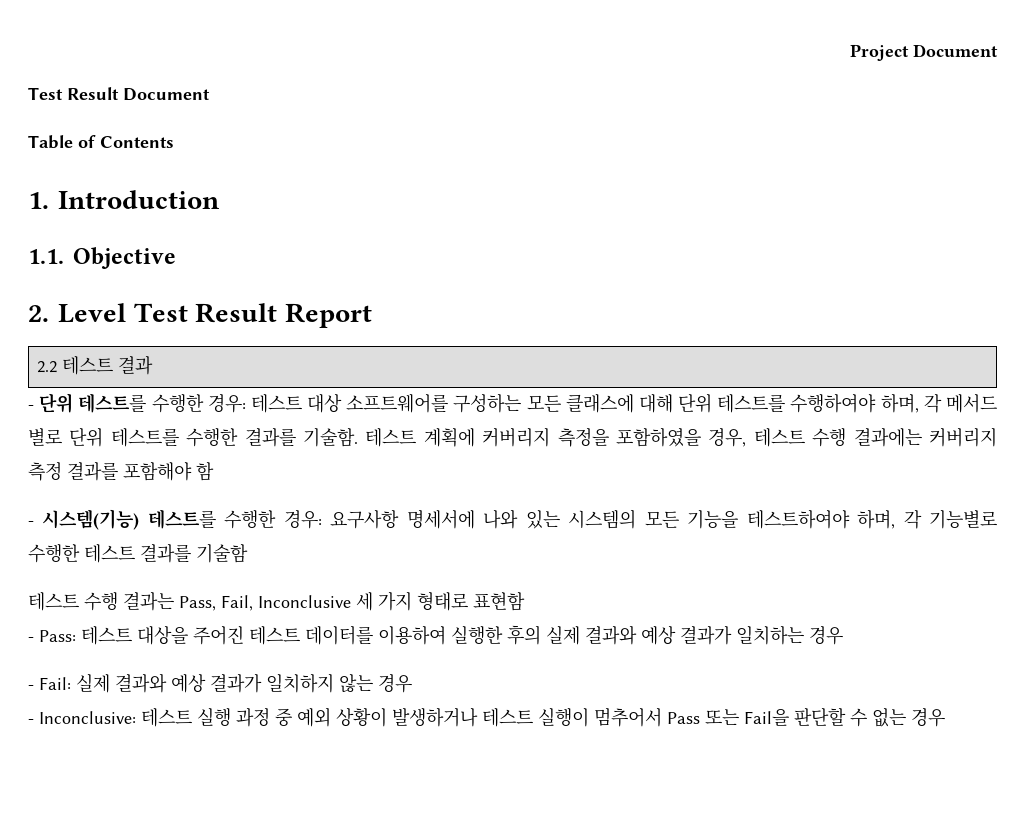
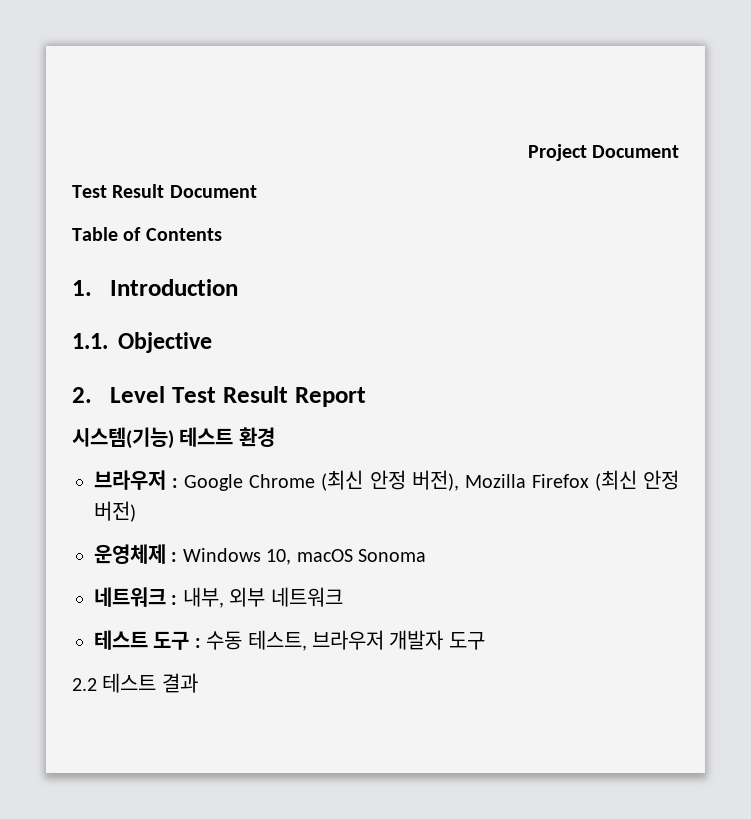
[37,356,154,375] [28,393,997,413] [28,427,997,447] [28,462,214,481] [28,509,998,530] [28,544,248,563] [28,591,525,611] [28,625,843,645] [28,673,412,693] [28,707,945,727] // 2.2 테스트 결과 // - 단위 테스트를 수행한 경우: 테스트 대상 소프트웨어를 구성하는 모든 클래스에 대해 단위 테스트를 수행하여야 하며, 각 메서드 별로 단위 테스트를 수행한 결과를 기술함. 테스트 계획에 커버리지 측정을 포함하였을 경우, 테스트 수행 결과에는 커버리지 측정 결과를 포함해야 함 // - 시스템(기능) 테스트를 수행한 경우: 요구사항 명세서에 나와 있는 시스템의 모든 기능을 테스트하여야 하며, 각 기능별로 수행한 테스트 결과를 기술함 // 테스트 수행 결과는 Pass, Fail, Inconclusive 세 가지 형태로 표현함 // - Pass: 테스트 대상을 주어진 테스트 데이터를 이용하여 실행한 후의 실제 결과와 예상 결과가 일치하는 경우 // - Fail: 실제 결과와 예상 결과가 일치하지 않는 경우 // - Inconclusive: 테스트 실행 과정 중 예외 상황이 발생하거나 테스트 실행이 멈추어서 Pass 또는 Fail을 판단할 수 없는 경우 -> [72,427,275,449] [94,470,680,491] [94,501,136,522] [94,544,426,565] [94,587,343,608] [94,630,485,651] [72,673,198,693] // 시스템(기능) 테스트 환경 // 브라우저 : Google Chrome (최신 안정 버전), Mozilla Firefox (최신 안정 버전) // 운영체제 : Windows 10, macOS Sonoma // 네트워크 : 내부, 외부 네트워크 // 테스트 도구 : 수동 테스트, 브라우저 개발자 도구 // 2.2 테스트 결과

